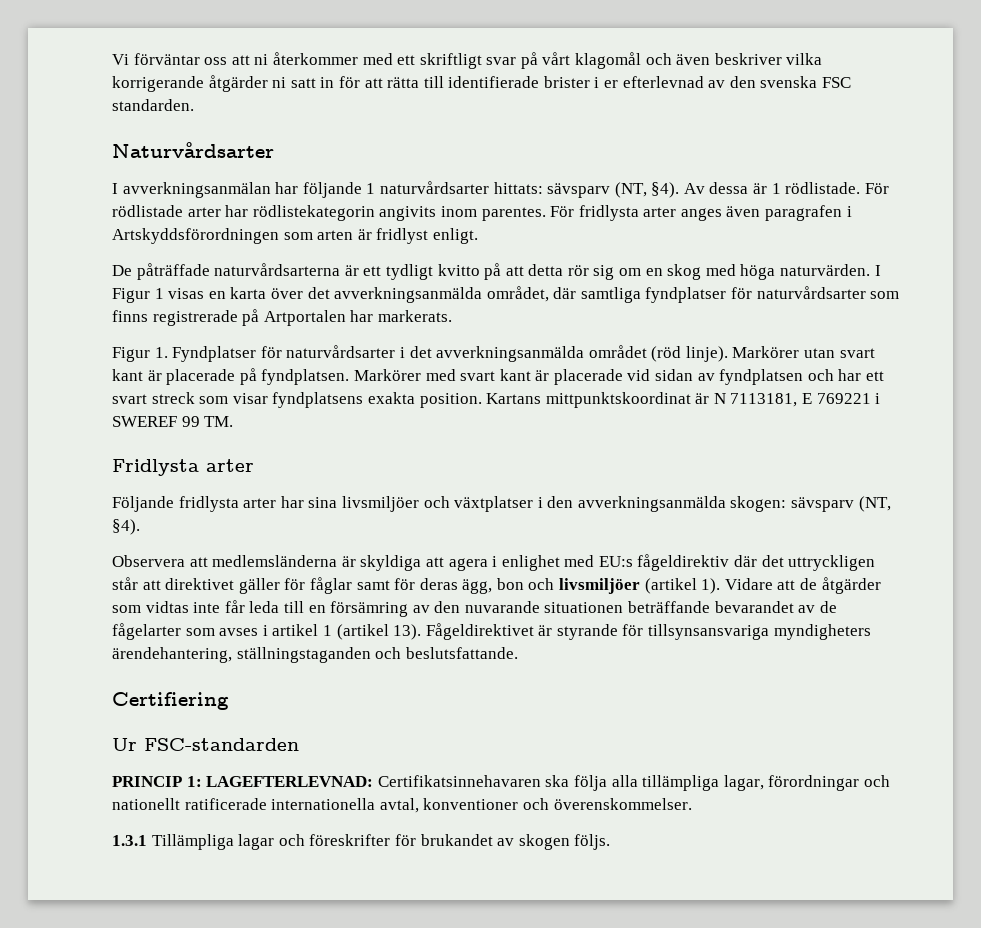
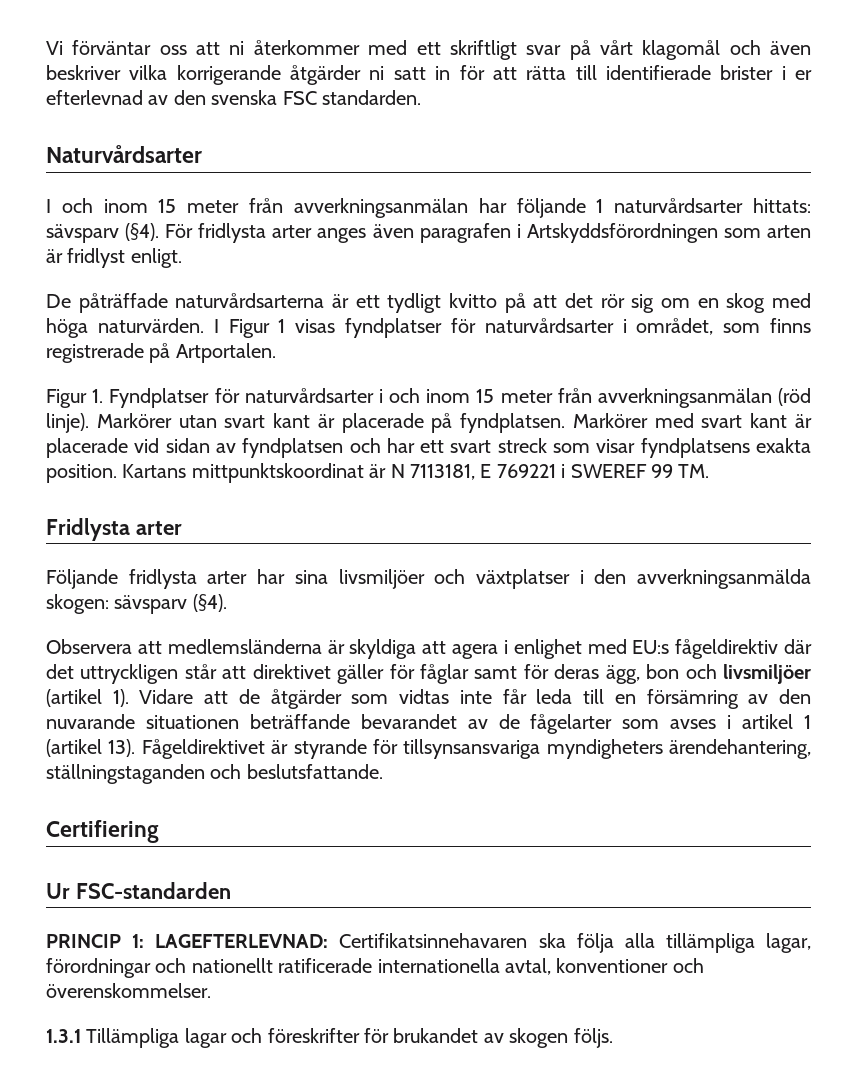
(118, 188) none -> [61,198,284,213] och inom 15 meter från
[614,182,889,198] [112,205,546,221] (NT, §4). Av dessa är 1 rödlistade. För rödlistade arter har rödlistekategorin angivits inom parentes. -> [125,223,160,241] (§4).
[528,264,564,276] detta -> [565,293,594,308] det
[208,286,641,303] en karta över det avverkningsanmälda området, där samtliga -> (336, 326) none
(866, 292) none -> [622,318,714,335] i området,
[263,310,452,326] Artportalen har markerats. -> [175,343,276,363] Artportalen.
[409,345,647,362] det avverkningsanmälda området -> [389,388,772,408] och inom 15 meter från avverkningsanmälan
[858,496,891,512] [112,519,140,535] (NT, §4). -> [192,594,227,612] (§4).

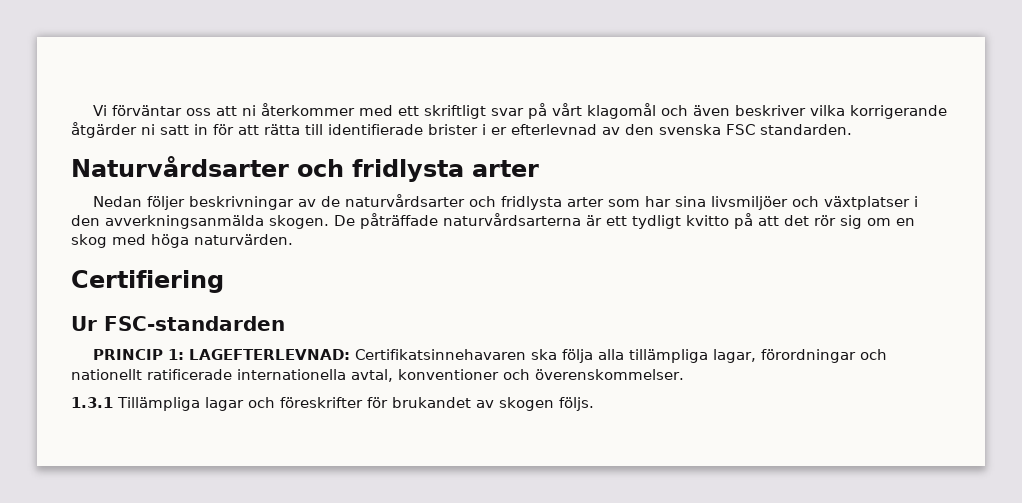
[46,198,812,218] [46,223,812,243] [46,248,182,268] // I och inom 15 meter från avverkningsanmälan har följande 1 naturvårdsarter hittats: sävsparv (§4). För fridlysta arter anges även paragrafen i Artskyddsförordningen som arten är fridlyst enligt. // -> [297,159,539,182] [92,194,918,210] [71,215,329,229] och fridlysta arter // Nedan följer beskrivningar av de naturvårdsarter och fridlysta arter som har sina livsmiljöer och växtplatser i den avverkningsanmälda skogen.
[213,318,811,338] [46,343,276,363] [46,388,811,408] [46,413,812,433] [46,438,811,458] [46,463,710,483] [46,518,182,541] [46,569,811,589] [46,594,227,614] [46,639,812,659] [46,664,812,684] [46,689,812,709] [46,714,811,734] [46,739,811,759] [46,764,383,784] I Figur 1 visas fyndplatser för naturvårdsarter i området, som finns registrerade på Artportalen. // Figur 1. Fyndplatser för naturvårdsarter i och inom 15 meter från avverkningsanmälan (röd linje). Markörer utan svart kant är placerade på fyndplatsen. Markörer med svart kant är placerade vid sidan av fyndplatsen och har ett svart streck som visar fyndplatsens exakta position. Kartans mittpunktskoordinat är N 7113181, E 769221 i SWEREF 99 TM. // Fridlysta arter // Följande fridlysta arter har sina livsmiljöer och växtplatser i den avverkningsanmälda skogen: sävsparv (§4). // Observera att medlemsländerna är skyldiga att agera i enlighet med EU:s fågeldirektiv där det uttryckligen står att direktivet gäller för fåglar samt för deras ägg, bon och livsmiljöer (artikel 1). Vidare att de åtgärder som vidtas inte får leda till en försämring av den nuvarande situationen beträffande bevarandet av de fågelarter som avses i artikel 1 (artikel 13). Fågeldirektivet är styrande för tillsynsansvariga myndigheters ärendehantering, ställningstaganden och beslutsfattande. -> (293, 239) none

